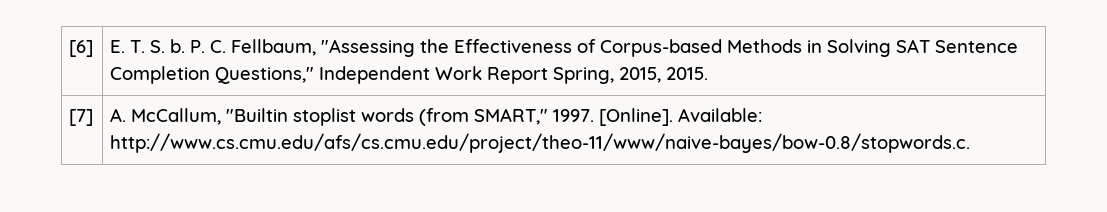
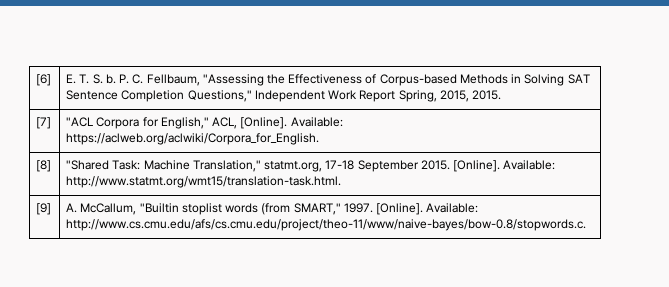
(94, 117) none -> [66,117,343,129] [66,133,320,145] [36,160,52,172] [66,160,556,172] [66,176,342,188] [36,203,52,215] | "ACL Corpora for English," ACL, [Online]. Available: https://aclweb.org/aclwiki/Corpora_for_English. // [8] | "Shared Task: Machine Translation," statmt.org, 17-18 September 2015. [Online]. Available: http://www.statmt.org/wmt15/translation-task.html. // [9]

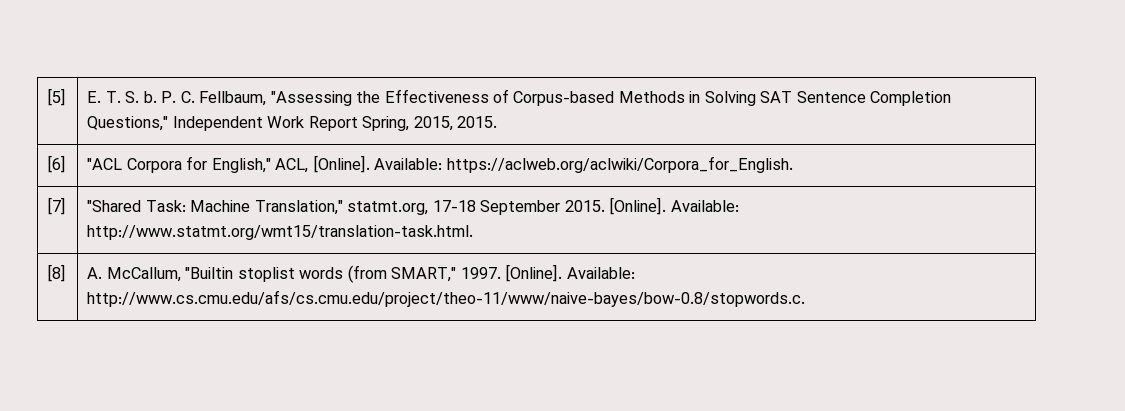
[36,74,52,86] [6] -> [47,88,67,106] [5]
[36,117,52,129] [7] -> [47,155,67,173] [6]
[36,160,52,172] [8] -> [47,197,67,215] [7]
[36,203,52,215] [9] -> [47,264,67,282] [8]

